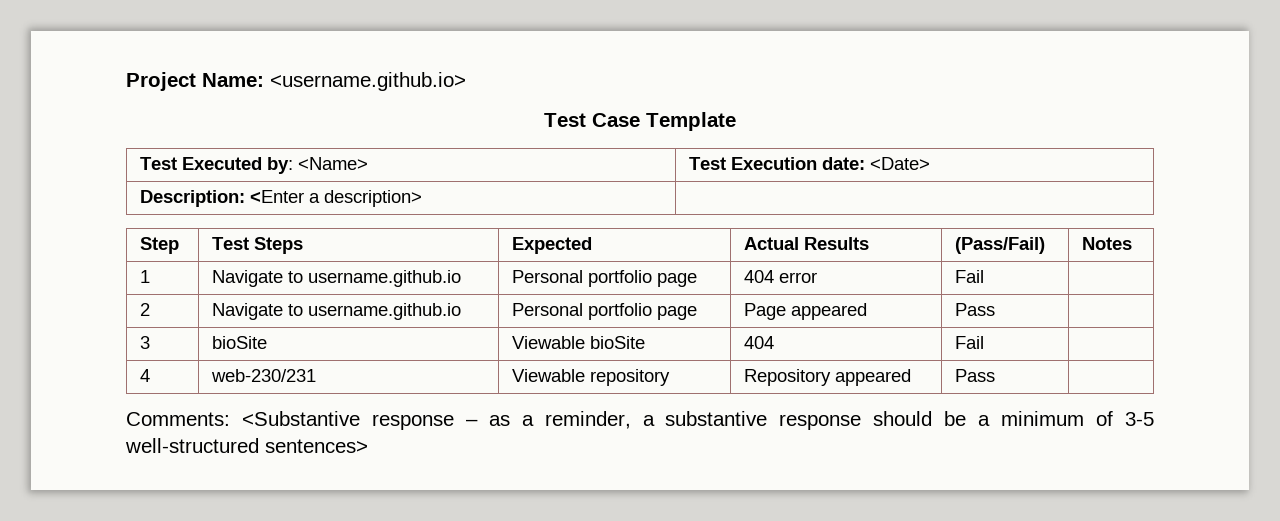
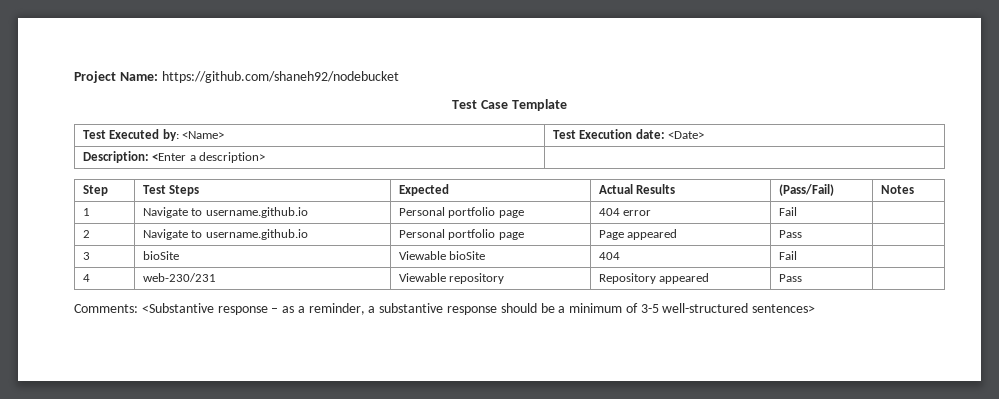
[270,72,466,91] <username.github.io> -> [161,71,399,83] https://github.com/shaneh92/nodebucket

